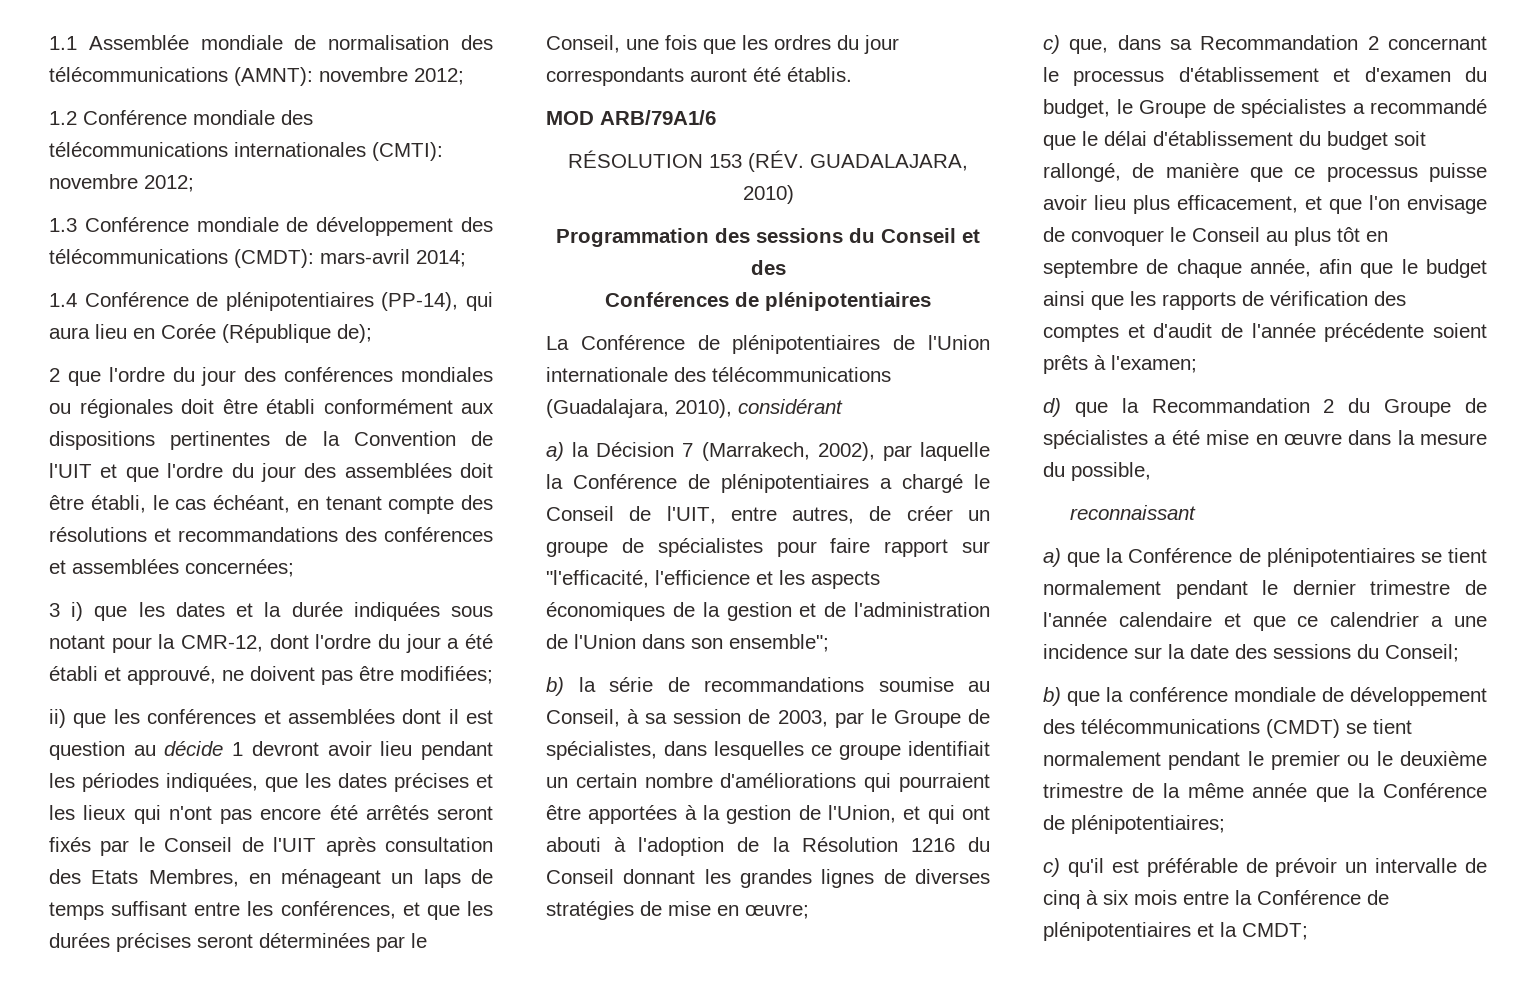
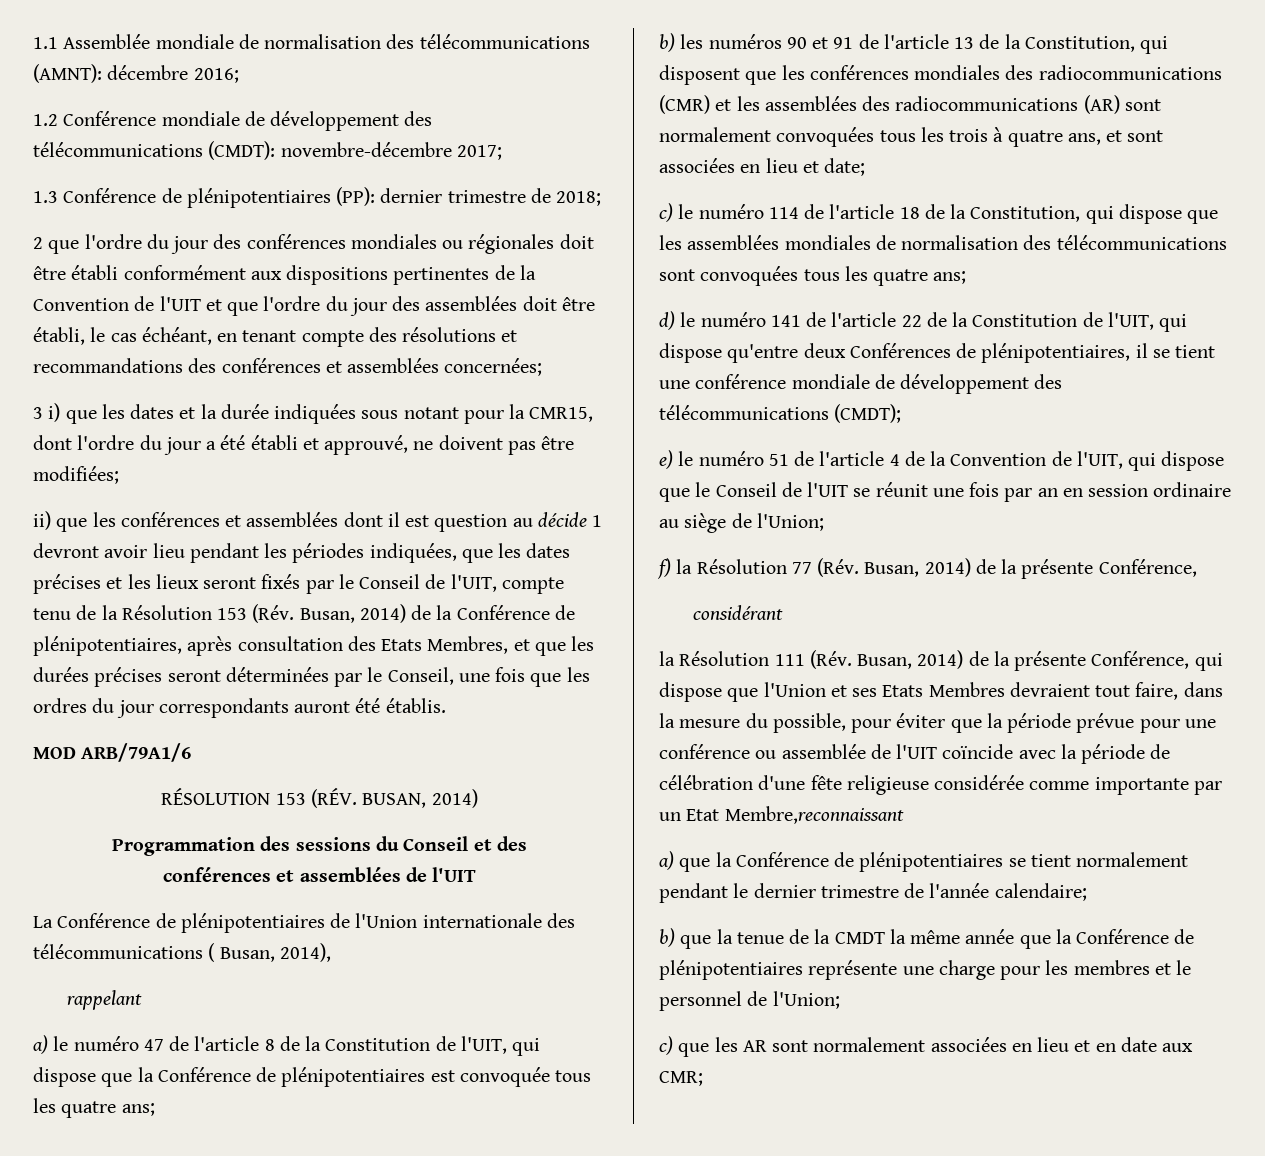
[319,67,464,85] novembre 2012; -> [107,65,239,83] décembre 2016;
[281,110,313,125] [49,142,443,161] [49,174,194,192] [49,217,279,232] des télécommunications internationales (CMTI): novembre 2012; // 1.3 Conférence mondiale -> (240, 118) none
[320,249,466,267] [49,292,493,311] [49,324,372,343] mars-avril 2014; // 1.4 Conférence de plénipotentiaires (PP-14), qui aura lieu en Corée (République de); -> [280,142,502,160] [33,187,602,208] novembre-décembre 2017; // 1.3 Conférence de plénipotentiaires (PP): dernier trimestre de 2018;
[181,635,263,652] CMR-12, -> [529,407,594,422] CMR15,
[133,805,429,824] qui n'ont pas encore été arrêtés -> (199, 581) none
[273,837,317,852] l'UIT -> [450,574,564,594] [33,604,575,623] [33,636,182,656] l'UIT, compte tenu de la Résolution 153 (Rév. Busan, 2014) de la Conférence de plénipotentiaires,
[248,869,493,888] [49,901,396,920] en ménageant un laps de temps suffisant entre les conférences, -> (509, 645) none
[810,154,968,171] [742,185,794,204] GUADALAJARA, 2010) -> [362,789,478,808] BUSAN, 2014)
[605,292,931,311] Conférences de plénipotentiaires -> [162,867,477,882] conférences et assemblées de l'UIT
[546,399,843,418] [546,442,990,461] [546,474,990,493] [546,506,990,524] [546,538,990,557] [546,570,880,589] [546,602,990,621] [546,634,829,652] [546,677,990,696] [546,709,990,728] [546,741,990,760] [546,773,990,792] [546,805,990,824] [546,837,990,856] [546,869,990,888] [546,901,809,920] [1043,35,1487,54] [1043,67,1487,86] [1043,99,1487,118] [1043,131,1426,150] [1043,163,1487,182] [1043,195,1487,214] [1043,227,1388,246] [1043,259,1487,278] [1043,291,1406,310] [1043,323,1487,342] [1043,355,1197,374] [1043,398,1487,417] [1043,430,1342,449] (Guadalajara, 2010), considérant // a) la Décision 7 (Marrakech, 2002), par laquelle la Conférence de plénipotentiaires a chargé le Conseil de l'UIT, entre autres, de créer un groupe de spécialistes pour faire rapport sur "l'efficacité, l'efficience et les aspects économiques de la gestion et de l'administration de l'Union dans son ensemble"; // b) la série de recommandations soumise au Conseil, à sa session de 2003, par le Groupe de spécialistes, dans lesquelles ce groupe identifiait un certain nombre d'améliorations qui pourraient être apportées à la gestion de l'Union, et qui ont abouti à l'adoption de la Résolution 1216 du Conseil donnant les grandes lignes de diverses stratégies de mise en œuvre; // c) que, dans sa Recommandation 2 concernant le processus d'établissement et d'examen du budget, le Groupe de spécialistes a recommandé que le délai d'établissement du budget soit rallongé, de manière que ce processus puisse avoir lieu plus efficacement, et que l'on envisage de convoquer le Conseil au plus tôt en septembre de chaque année, afin que le budget ainsi que les rapports de vérification des comptes et d'audit de l'année précédente soient prêts à l'examen; // d) que la Recommandation 2 du Groupe de spécialistes a été mise en œuvre -> [208,943,331,962] [66,990,142,1010] [33,1035,541,1056] [33,1067,592,1087] [33,1098,155,1118] [659,33,1169,54] [659,65,1222,85] [659,95,1161,114] [659,127,1164,147] [659,158,866,176] [659,203,1219,224] [659,235,1227,250] [659,266,967,286] [659,311,1188,332] [659,343,1216,363] [659,374,1063,394] [659,404,902,423] [659,450,1225,471] [659,482,1232,502] [659,513,824,533] [658,558,1197,579] [692,605,783,620] [659,650,1223,671] [659,682,1179,702] ( Busan, 2014), // rappelant // a) le numéro 47 de l'article 8 de la Constitution de l'UIT, qui dispose que la Conférence de plénipotentiaires est convoquée tous les quatre ans; // b) les numéros 90 et 91 de l'article 13 de la Constitution, qui disposent que les conférences mondiales des radiocommunications (CMR) et les assemblées des radiocommunications (AR) sont normalement convoquées tous les trois à quatre ans, et sont associées en lieu et date; // c) le numéro 114 de l'article 18 de la Constitution, qui dispose que les assemblées mondiales de normalisation des télécommunications sont convoquées tous les quatre ans; // d) le numéro 141 de l'article 22 de la Constitution de l'UIT, qui dispose qu'entre deux Conférences de plénipotentiaires, il se tient une conférence mondiale de développement des télécommunications (CMDT); // e) le numéro 51 de l'article 4 de la Convention de l'UIT, qui dispose que le Conseil de l'UIT se réunit une fois par an en session ordinaire au siège de l'Union; // f) la Résolution 77 (Rév. Busan, 2014) de la présente Conférence, // considérant // la Résolution 111 (Rév. Busan, 2014) de la présente Conférence, qui dispose que l'Union et ses Etats Membres devraient tout faire,
[1070,505,1197,520] // reconnaissant -> [851,713,1216,733] [659,744,1171,764] [659,775,1222,795] [659,806,904,824] pour éviter que la période prévue pour une conférence ou assemblée de l'UIT coïncide avec la période de célébration d'une fête religieuse considérée comme importante par un Etat Membre,reconnaissant
[1118,612,1487,631] [1043,644,1459,662] [1043,687,1487,706] [1043,719,1412,738] [1043,751,1487,770] [1043,783,1154,798] calendaire et que ce calendrier a une incidence sur la date des sessions du Conseil; // b) que la conférence mondiale de développement des télécommunications (CMDT) se tient normalement pendant le premier ou le deuxième trimestre de -> [994,883,1087,901] [659,928,885,949] calendaire; // b) que la tenue de la CMDT
[1071,815,1225,834] [1043,858,1487,877] [1043,890,1389,909] [1043,922,1308,941] plénipotentiaires; // c) qu'il est préférable de prévoir un intervalle de cinq à six mois entre la Conférence de plénipotentiaires et la CMDT; -> [659,960,1192,980] [659,991,840,1011] [659,1036,1194,1057] [659,1071,703,1086] plénipotentiaires représente une charge pour les membres et le personnel de l'Union; // c) que les AR sont normalement associées en lieu et en date aux CMR;

